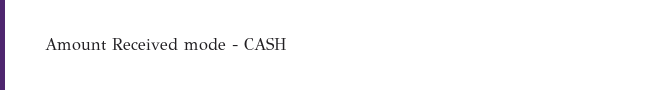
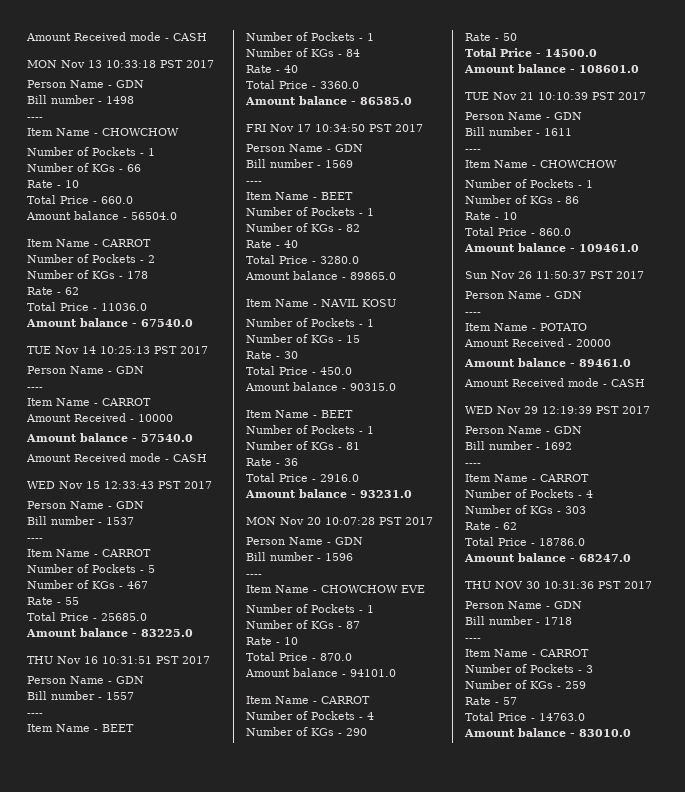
[45,37,287,51] Amount Received mode - CASH -> [26,32,207,41] [27,60,214,68] [27,80,144,88] [27,95,134,104] [27,117,43,120] [27,128,179,136] [27,147,155,156] [27,163,141,172] [27,180,79,188] [27,195,133,204] [26,211,177,220] [27,239,151,247] [27,254,155,263] [27,270,148,279] [27,287,79,295] [27,302,147,311] [26,318,193,327] [27,346,208,354] [27,366,144,374] [27,387,43,390] [27,398,151,406] [26,413,173,422] [26,433,193,442] [26,453,207,462] [27,481,212,489] [27,501,144,509] [27,516,134,525] [27,538,43,541] [27,549,151,557] [27,564,155,573] [27,580,148,589] [27,597,79,605] [27,612,147,621] [26,628,193,637] [27,656,210,664] [27,676,144,684] [27,691,134,700] [27,713,43,716] [27,724,134,732] [246,32,374,41] [246,48,360,57] [246,65,298,73] [246,80,359,89] [245,96,412,105] [246,124,423,132] [246,144,363,152] [246,159,353,168] [246,181,262,184] [246,192,353,200] [246,207,374,216] [246,223,360,232] [246,240,298,248] [246,255,359,264] [245,271,396,280] [246,299,396,307] [246,318,374,327] [246,334,360,343] [246,351,298,359] [246,366,352,375] [245,382,396,391] [246,410,353,418] [246,425,374,434] [246,441,360,450] [246,458,298,466] [246,473,359,482] [245,489,412,498] [246,517,433,525] [246,537,363,545] [246,552,353,561] [246,574,262,577] [246,585,425,593] [246,604,374,613] [246,620,360,629] [246,637,298,645] [246,652,352,661] [245,668,396,677] [246,696,370,704] [246,711,374,720] [246,727,367,736] [465,33,517,41] [465,48,597,57] [464,64,639,73] [465,92,646,100] [465,112,582,120] [465,127,572,136] [465,149,481,152] [465,160,617,168] [465,179,593,188] [465,195,579,204] [465,212,517,220] [465,227,571,236] [464,243,639,252] [465,271,644,279] [465,291,582,299] [465,312,481,315] [465,323,587,331] [464,338,611,347] [464,358,631,367] [464,378,645,387] [465,406,650,414] [465,426,582,434] [465,441,572,450] [465,463,481,466] [465,474,589,482] [465,489,593,498] [465,505,586,514] [465,522,517,530] [465,537,585,546] [464,553,631,562] [465,581,652,589] [465,601,582,609] [465,616,572,625] [465,638,481,641] [465,649,589,657] [465,664,593,673] [465,680,586,689] [465,697,517,705] [465,712,585,721] [464,728,631,737] Amount Received mode - CASH // MON Nov 13 10:33:18 PST 2017 // Person Name - GDN // Bill number - 1498 // ---- // Item Name - CHOWCHOW // Number of Pockets - 1 // Number of KGs - 66 // Rate - 10 // Total Price - 660.0 // Amount balance - 56504.0 // Item Name - CARROT // Number of Pockets - 2 // Number of KGs - 178 // Rate - 62 // Total Price - 11036.0 // Amount balance - 67540.0 // TUE Nov 14 10:25:13 PST 2017 // Person Name - GDN // ---- // Item Name - CARROT // Amount Received - 10000 // Amount balance - 57540.0 // Amount Received mode - CASH // WED Nov 15 12:33:43 PST 2017 // Person Name - GDN // Bill number - 1537 // ---- // Item Name - CARROT // Number of Pockets - 5 // Number of KGs - 467 // Rate - 55 // Total Price - 25685.0 // Amount balance - 83225.0 // THU Nov 16 10:31:51 PST 2017 // Person Name - GDN // Bill number - 1557 // ---- // Item Name - BEET // Number of Pockets - 1 // Number of KGs - 84 // Rate - 40 // Total Price - 3360.0 // Amount balance - 86585.0 // FRI Nov 17 10:34:50 PST 2017 // Person Name - GDN // Bill number - 1569 // ---- // Item Name - BEET // Number of Pockets - 1 // Number of KGs - 82 // Rate - 40 // Total Price - 3280.0 // Amount balance - 89865.0 // Item Name - NAVIL KOSU // Number of Pockets - 1 // Number of KGs - 15 // Rate - 30 // Total Price - 450.0 // Amount balance - 90315.0 // Item Name - BEET // Number of Pockets - 1 // Number of KGs - 81 // Rate - 36 // Total Price - 2916.0 // Amount balance - 93231.0 // MON Nov 20 10:07:28 PST 2017 // Person Name - GDN // Bill number - 1596 // ---- // Item Name - CHOWCHOW EVE // Number of Pockets - 1 // Number of KGs - 87 // Rate - 10 // Total Price - 870.0 // Amount balance - 94101.0 // Item Name - CARROT // Number of Pockets - 4 // Number of KGs - 290 // Rate - 50 // Total Price - 14500.0 // Amount balance - 108601.0 // TUE Nov 21 10:10:39 PST 2017 // Person Name - GDN // Bill number - 1611 // ---- // Item Name - CHOWCHOW // Number of Pockets - 1 // Number of KGs - 86 // Rate - 10 // Total Price - 860.0 // Amount balance - 109461.0 // Sun Nov 26 11:50:37 PST 2017 // Person Name - GDN // ---- // Item Name - POTATO // Amount Received - 20000 // Amount balance - 89461.0 // Amount Received mode - CASH // WED Nov 29 12:19:39 PST 2017 // Person Name - GDN // Bill number - 1692 // ---- // Item Name - CARROT // Number of Pockets - 4 // Number of KGs - 303 // Rate - 62 // Total Price - 18786.0 // Amount balance - 68247.0 // THU NOV 30 10:31:36 PST 2017 // Person Name - GDN // Bill number - 1718 // ---- // Item Name - CARROT // Number of Pockets - 3 // Number of KGs - 259 // Rate - 57 // Total Price - 14763.0 // Amount balance - 83010.0

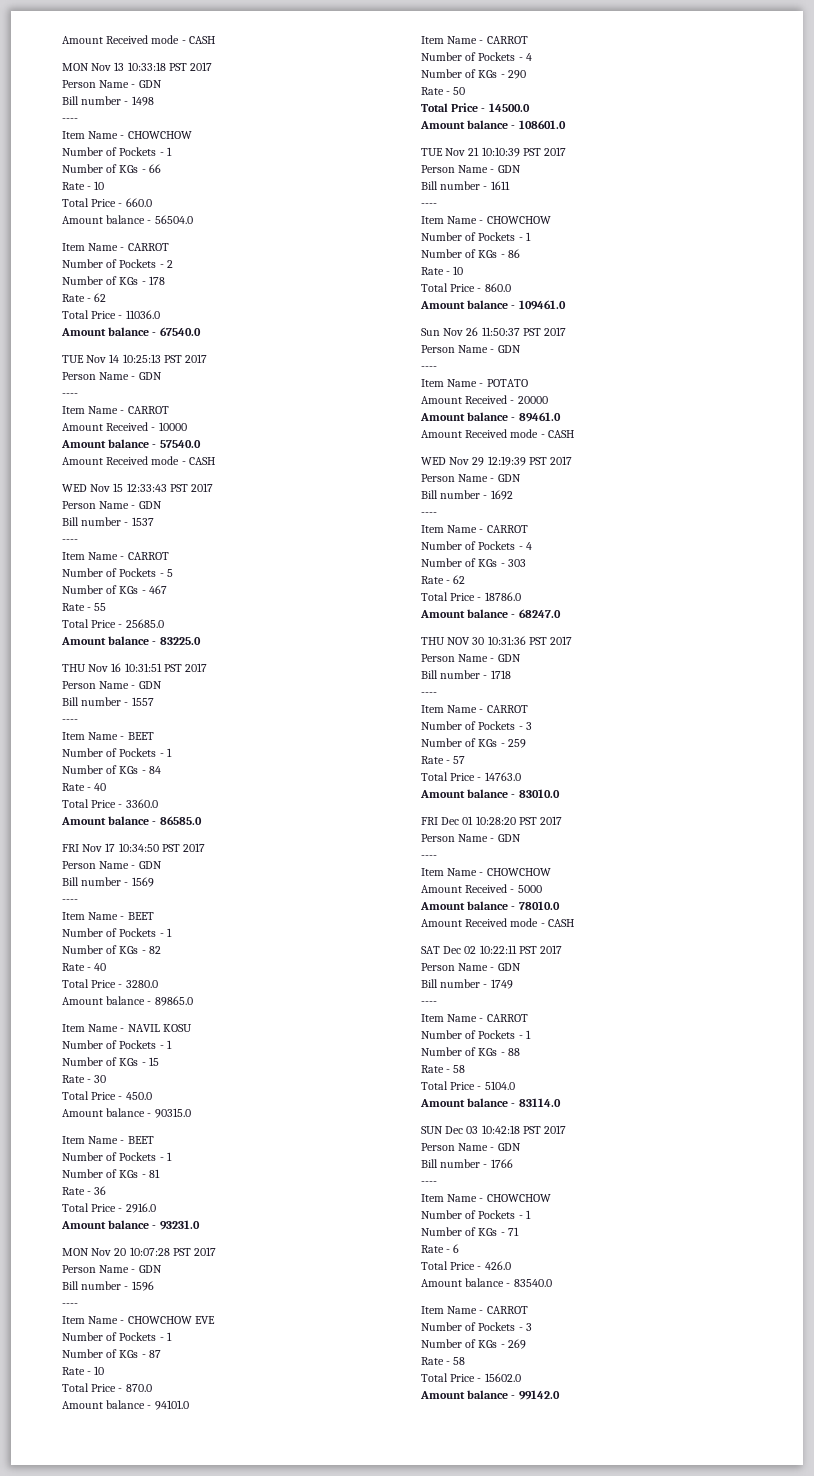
(631, 733) none -> [421,816,563,825] [421,834,521,842] [421,855,437,859] [421,868,551,876] [421,884,542,893] [420,901,560,910] [421,918,574,927] [421,945,563,954] [421,963,521,971] [421,979,513,989] [421,1001,437,1005] [421,1014,528,1022] [421,1030,531,1039] [421,1047,520,1056] [421,1065,466,1073] [421,1081,515,1090] [420,1098,561,1107] [421,1125,567,1134] [421,1143,521,1151] [421,1159,513,1168] [421,1181,437,1185] [421,1194,551,1202] [421,1210,531,1219] [421,1227,519,1236] [421,1244,460,1253] [421,1261,511,1270] [421,1278,552,1287] [421,1306,528,1314] [421,1322,532,1331] [421,1339,526,1349] [421,1357,466,1365] [421,1373,521,1382] [420,1390,560,1400] // FRI Dec 01 10:28:20 PST 2017 // Person Name - GDN // ---- // Item Name - CHOWCHOW // Amount Received - 5000 // Amount balance - 78010.0 // Amount Received mode - CASH // SAT Dec 02 10:22:11 PST 2017 // Person Name - GDN // Bill number - 1749 // ---- // Item Name - CARROT // Number of Pockets - 1 // Number of KGs - 88 // Rate - 58 // Total Price - 5104.0 // Amount balance - 83114.0 // SUN Dec 03 10:42:18 PST 2017 // Person Name - GDN // Bill number - 1766 // ---- // Item Name - CHOWCHOW // Number of Pockets - 1 // Number of KGs - 71 // Rate - 6 // Total Price - 426.0 // Amount balance - 83540.0 // Item Name - CARROT // Number of Pockets - 3 // Number of KGs - 269 // Rate - 58 // Total Price - 15602.0 // Amount balance - 99142.0

